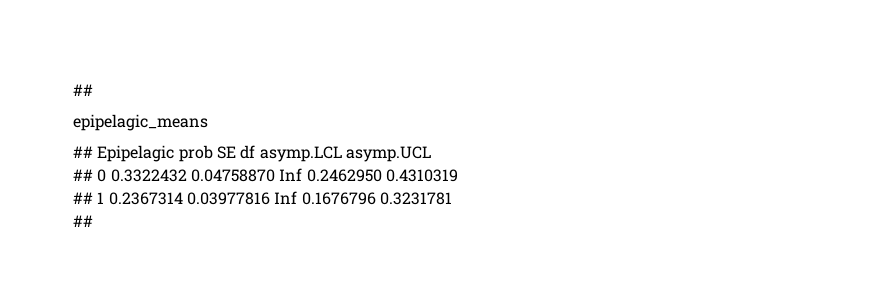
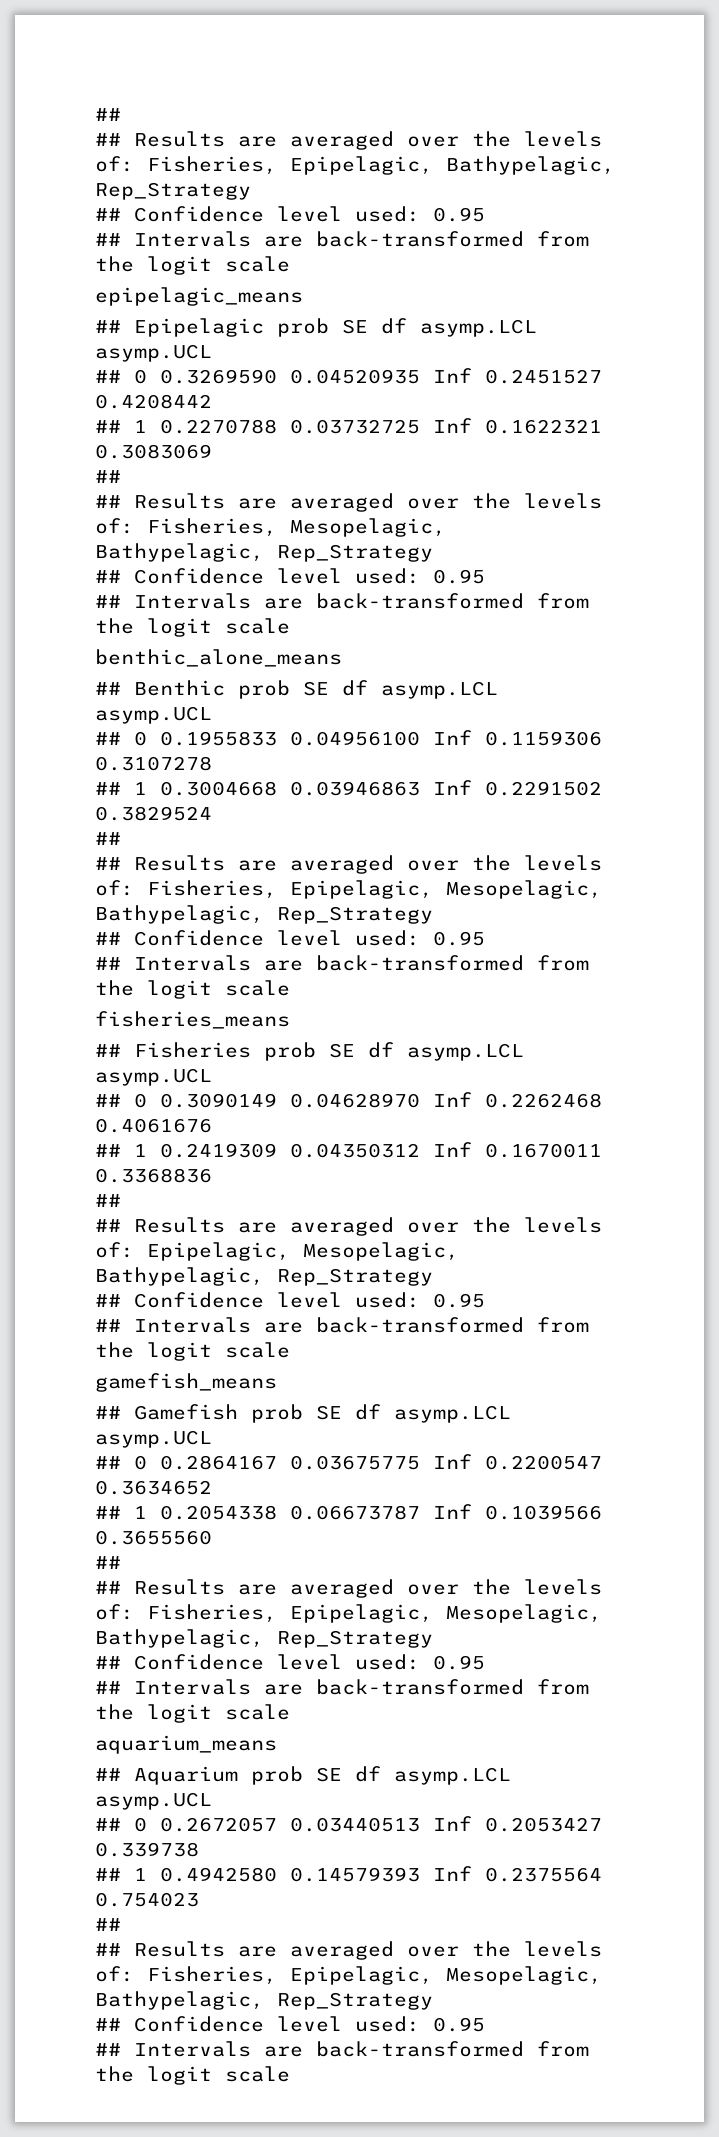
[73,84,93,96] ## -> [95,108,121,121] [95,131,602,150] [95,156,615,175] [95,182,251,200] [95,206,485,222] [95,231,589,247] [95,256,290,275] ## // ## Results are averaged over the levels of: Fisheries, Epipelagic, Bathypelagic, Rep_Strategy // ## Confidence level used: 0.95 // ## Intervals are back-transformed from the logit scale
[110,168,458,182] [73,191,452,205] [73,215,93,227] 0.3322432 0.04758870 Inf 0.2462950 0.4310319 // ## 1 0.2367314 0.03977816 Inf 0.1676796 0.3231781 // ## -> [160,368,602,384] [95,394,212,409] [95,418,602,434] [95,444,212,459] [95,470,121,483] [95,493,602,512] [95,518,446,537] [95,543,433,562] [95,568,485,584] [95,593,589,609] [95,618,290,637] [95,649,342,667] [95,680,498,699] [95,706,212,724] [95,730,602,746] [95,756,212,771] [95,780,602,796] [95,806,212,821] [95,832,121,845] [95,855,602,874] [95,880,602,899] [95,905,433,924] [95,930,485,946] [95,955,589,971] [95,980,290,999] [95,1011,290,1029] [95,1042,524,1061] [95,1068,212,1086] [95,1092,602,1108] [95,1118,212,1133] [95,1142,602,1158] [95,1168,212,1183] [95,1194,121,1207] [95,1217,602,1236] [95,1242,459,1261] [95,1267,433,1286] [95,1292,485,1308] [95,1317,589,1333] [95,1342,290,1361] [95,1373,277,1392] [95,1404,511,1423] [95,1430,212,1448] [95,1454,602,1470] [95,1480,212,1495] [95,1504,602,1520] [95,1530,212,1545] [95,1556,121,1569] [95,1579,602,1598] [95,1604,602,1623] [95,1629,433,1648] [95,1654,485,1670] [95,1679,589,1695] [95,1704,290,1723] [95,1735,277,1754] [95,1766,511,1785] [95,1792,212,1810] [95,1816,602,1832] [95,1842,199,1857] [95,1866,602,1882] [95,1892,199,1907] [95,1918,121,1931] [95,1941,602,1960] [95,1966,602,1985] [95,1991,433,2010] [95,2016,485,2032] [95,2041,589,2057] [95,2066,290,2085] 0.3269590 0.04520935 Inf 0.2451527 0.4208442 // ## 1 0.2270788 0.03732725 Inf 0.1622321 0.3083069 // ## // ## Results are averaged over the levels of: Fisheries, Mesopelagic, Bathypelagic, Rep_Strategy // ## Confidence level used: 0.95 // ## Intervals are back-transformed from the logit scale // benthic_alone_means // ## Benthic prob SE df asymp.LCL asymp.UCL // ## 0 0.1955833 0.04956100 Inf 0.1159306 0.3107278 // ## 1 0.3004668 0.03946863 Inf 0.2291502 0.3829524 // ## // ## Results are averaged over the levels of: Fisheries, Epipelagic, Mesopelagic, Bathypelagic, Rep_Strategy // ## Confidence level used: 0.95 // ## Intervals are back-transformed from the logit scale // fisheries_means // ## Fisheries prob SE df asymp.LCL asymp.UCL // ## 0 0.3090149 0.04628970 Inf 0.2262468 0.4061676 // ## 1 0.2419309 0.04350312 Inf 0.1670011 0.3368836 // ## // ## Results are averaged over the levels of: Epipelagic, Mesopelagic, Bathypelagic, Rep_Strategy // ## Confidence level used: 0.95 // ## Intervals are back-transformed from the logit scale // gamefish_means // ## Gamefish prob SE df asymp.LCL asymp.UCL // ## 0 0.2864167 0.03675775 Inf 0.2200547 0.3634652 // ## 1 0.2054338 0.06673787 Inf 0.1039566 0.3655560 // ## // ## Results are averaged over the levels of: Fisheries, Epipelagic, Mesopelagic, Bathypelagic, Rep_Strategy // ## Confidence level used: 0.95 // ## Intervals are back-transformed from the logit scale // aquarium_means // ## Aquarium prob SE df asymp.LCL asymp.UCL // ## 0 0.2672057 0.03440513 Inf 0.2053427 0.339738 // ## 1 0.4942580 0.14579393 Inf 0.2375564 0.754023 // ## // ## Results are averaged over the levels of: Fisheries, Epipelagic, Mesopelagic, Bathypelagic, Rep_Strategy // ## Confidence level used: 0.95 // ## Intervals are back-transformed from the logit scale

